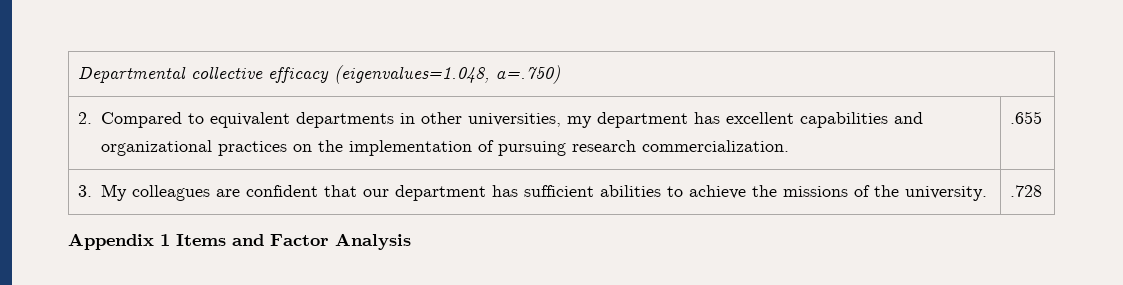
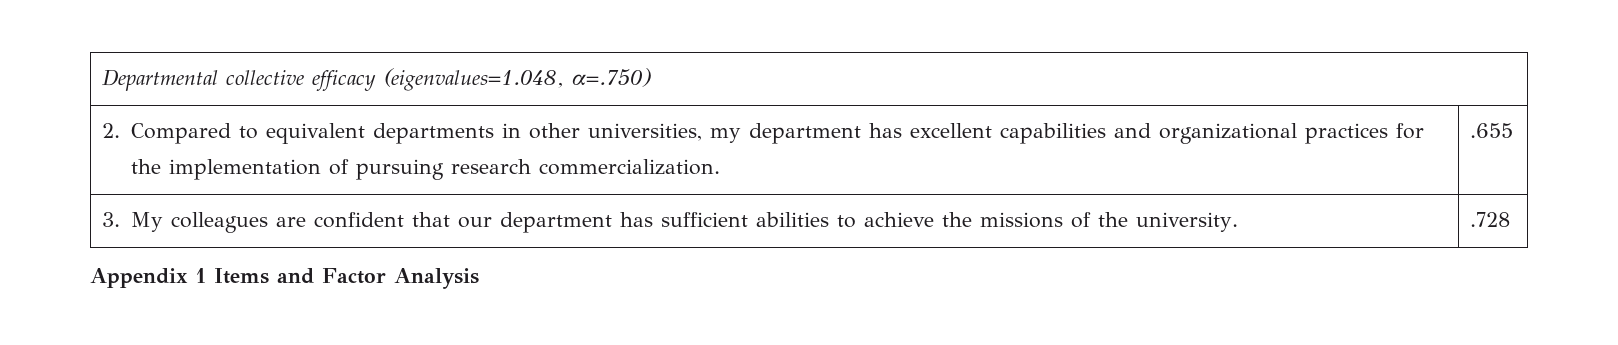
[293,144,313,152] on -> [1395,123,1424,139] for

